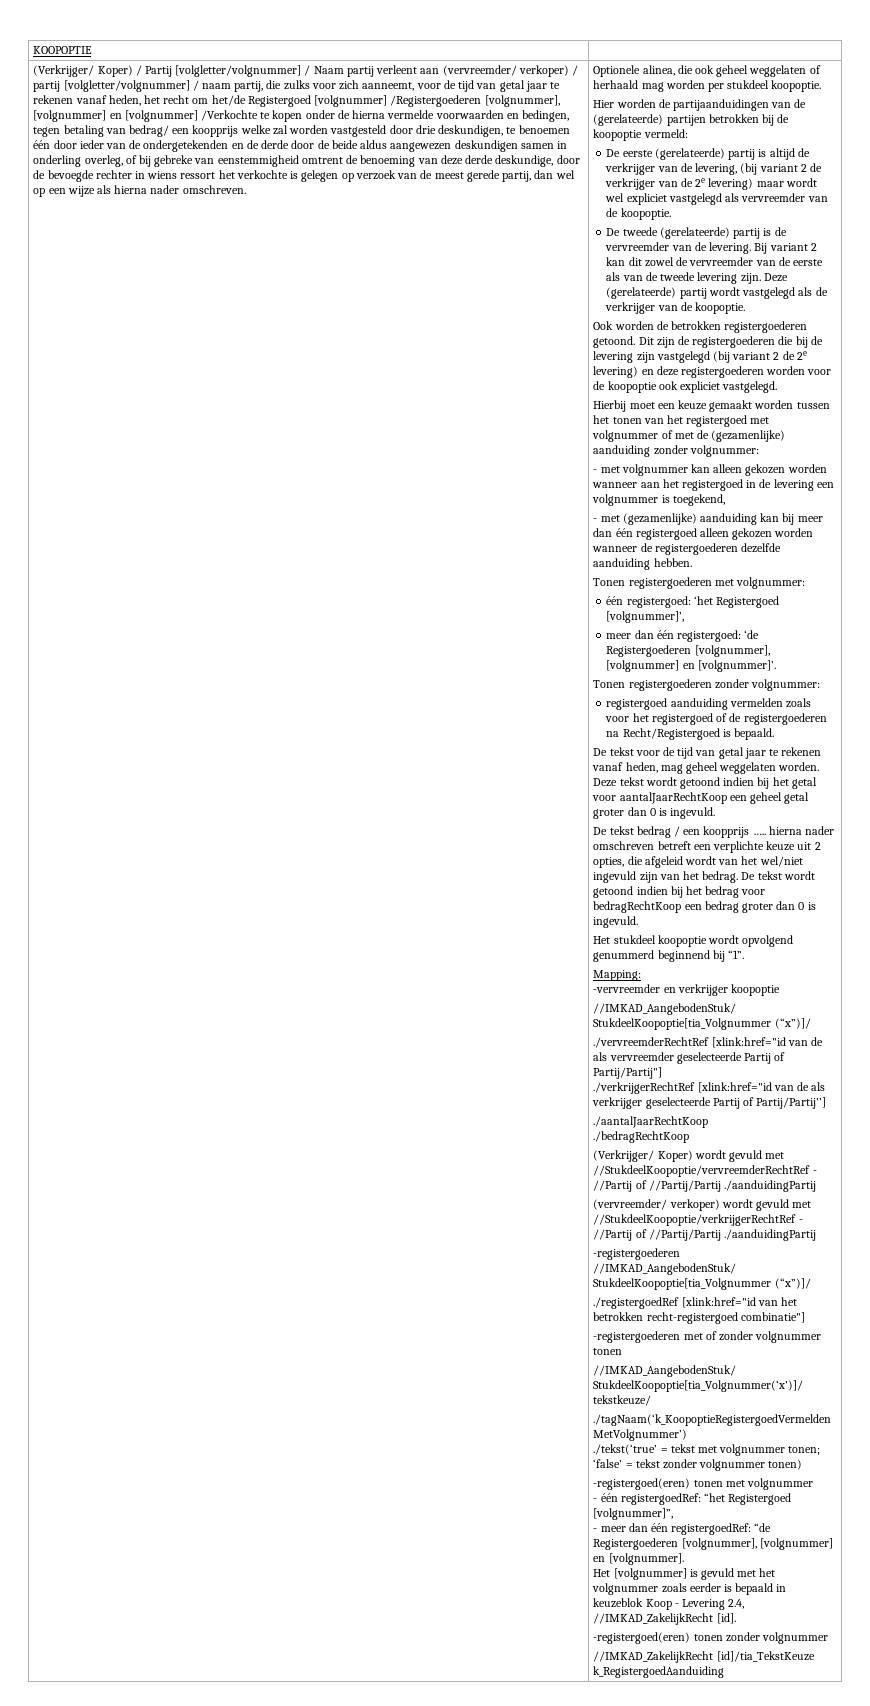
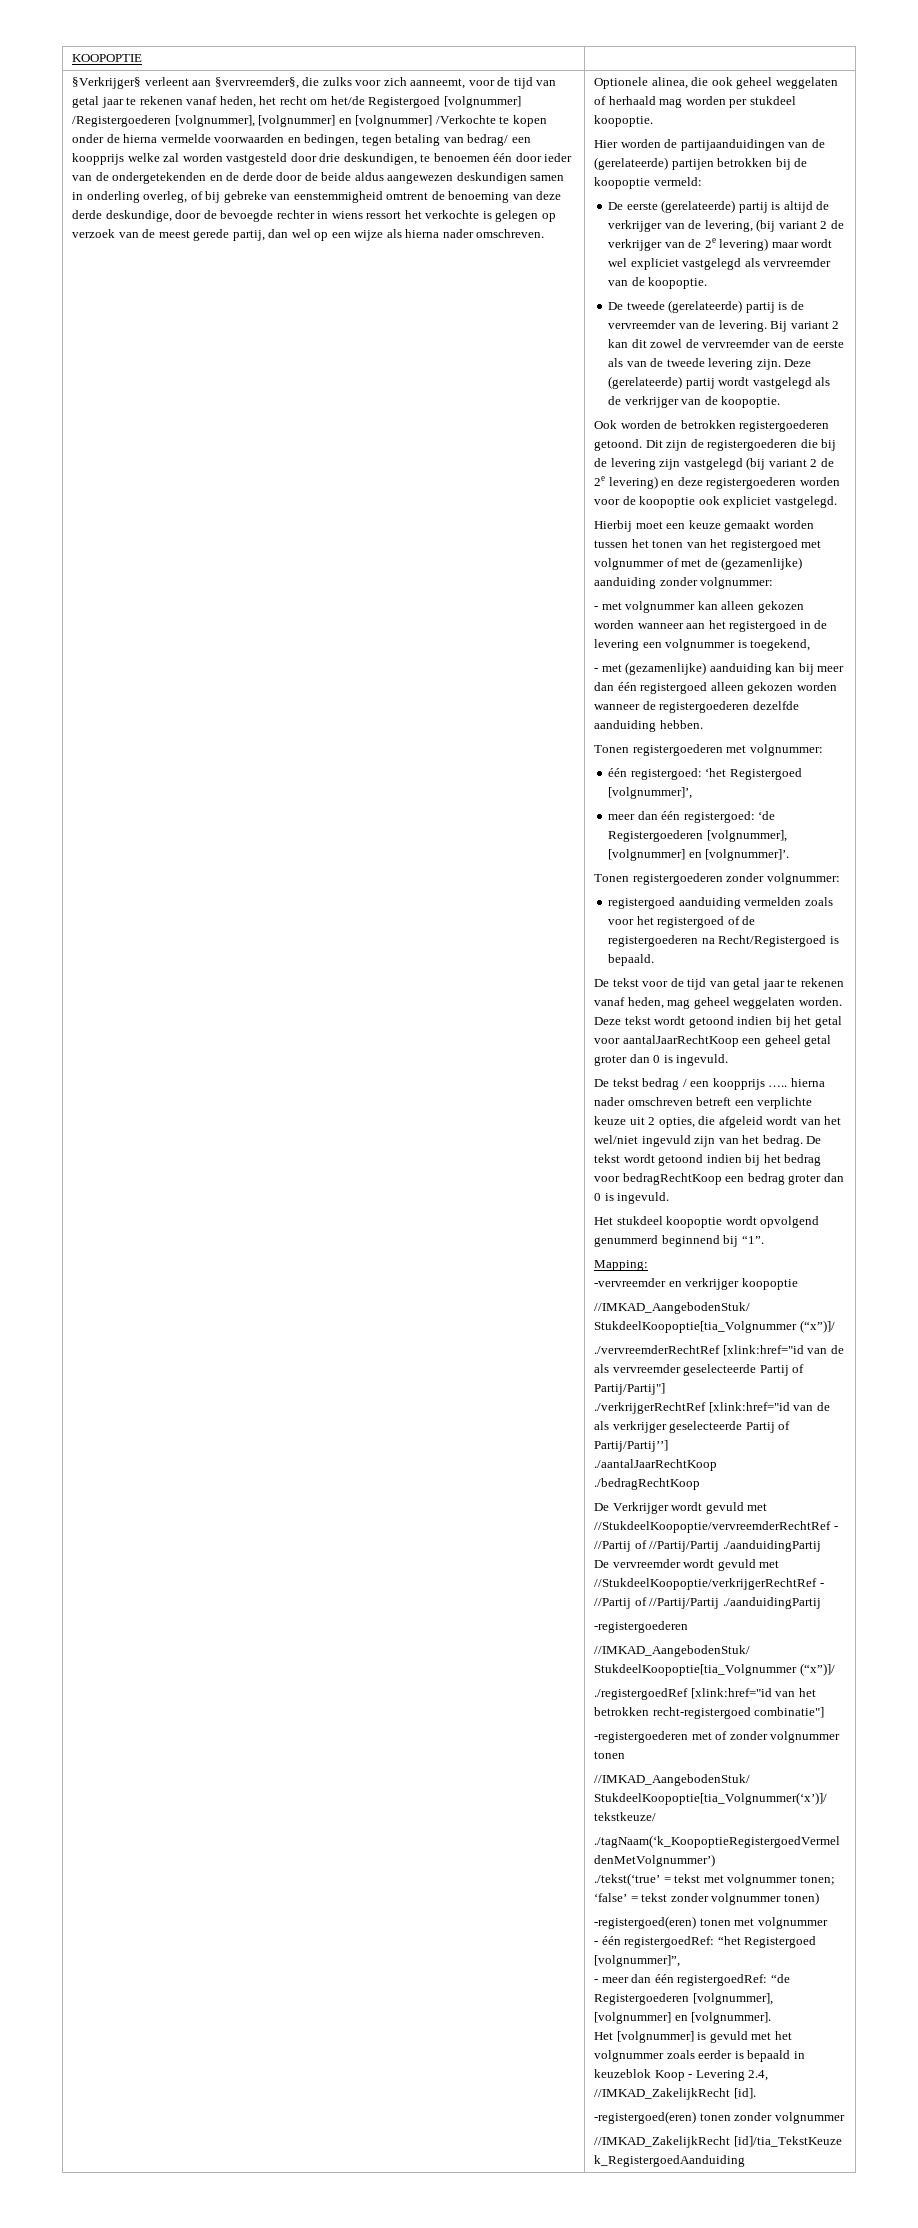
[33,65,579,77] [33,80,264,92] (Verkrijger/ Koper) / Partij [volgletter/volgnummer] / Naam partij verleent aan (vervreemder/ verkoper) / partij [volgletter/volgnummer] / naam partij, -> [72,77,299,89] §Verkrijger§ verleent aan §vervreemder§,
[593,1150,693,1162] (Verkrijger/ Koper) -> [594,1502,669,1514] De Verkrijger
[593,1199,720,1211] (vervreemder/ verkoper) -> [594,1559,681,1568] De vervreemder

